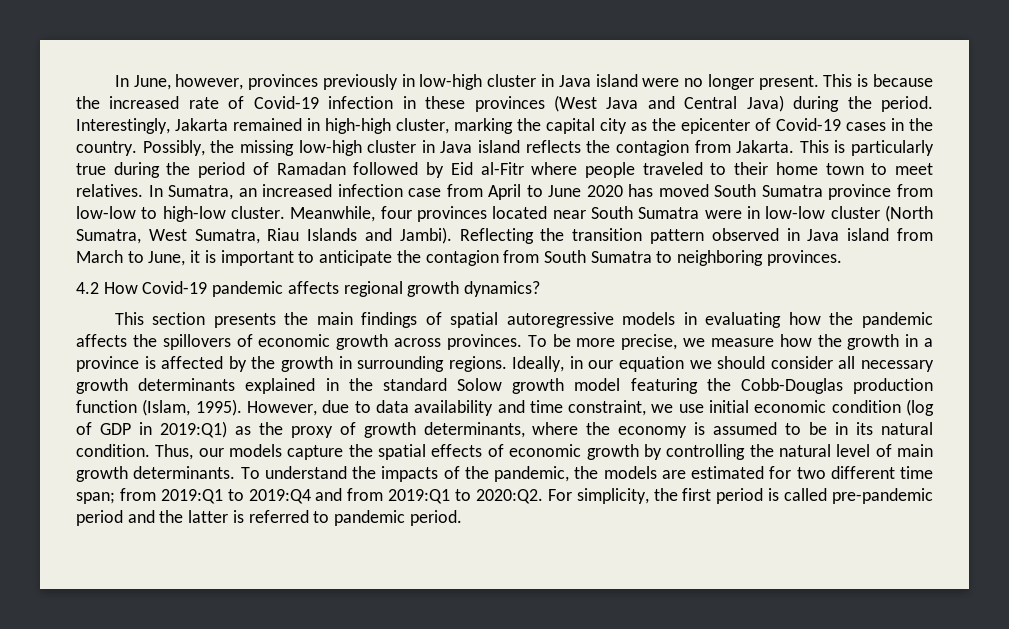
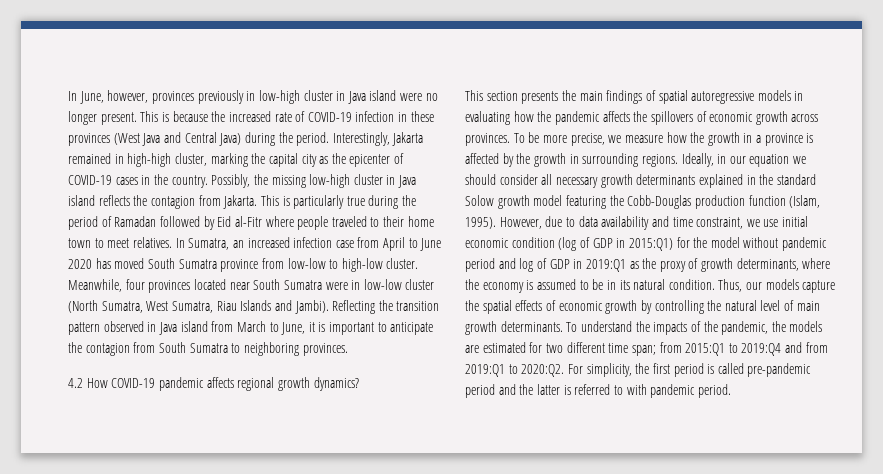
[253,96,319,109] Covid-19 -> [307,112,352,122] COVID-19
[776,118,841,131] Covid-19 -> [68,175,112,185] COVID-19
[142,281,208,294] Covid-19 -> [111,378,156,388] COVID-19
[159,421,227,438] 2019:Q1) -> [628,237,828,251] [465,258,626,272] 2015:Q1) for the model without pandemic period and log of GDP in 2019:Q1
[160,489,223,504] 2019:Q1 -> [685,343,726,356] 2015:Q1
(330, 517) none -> [626,384,647,395] with

